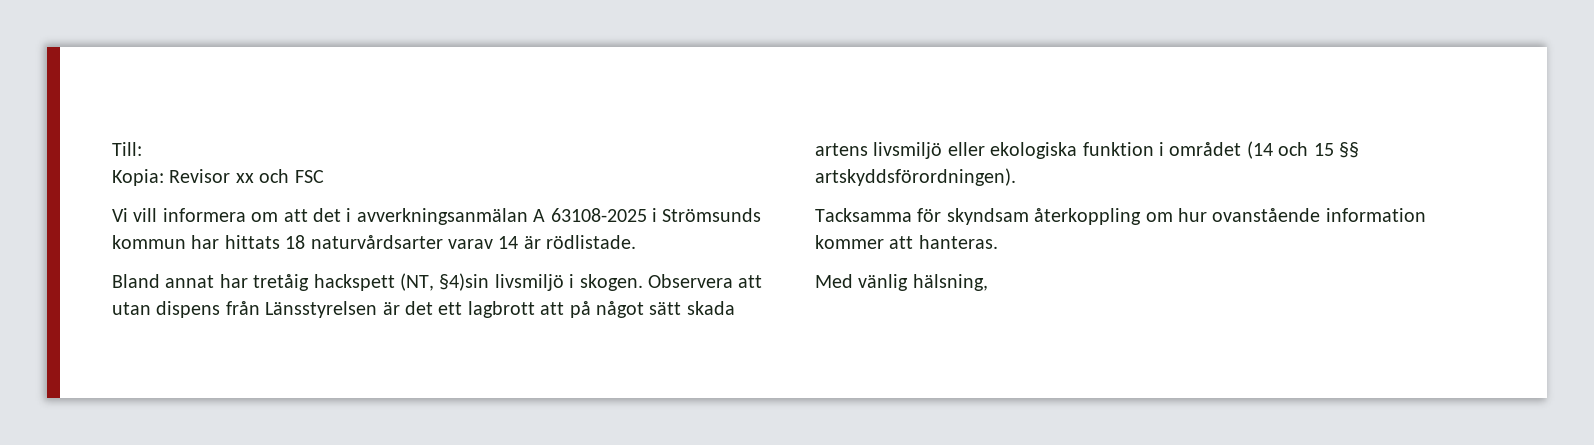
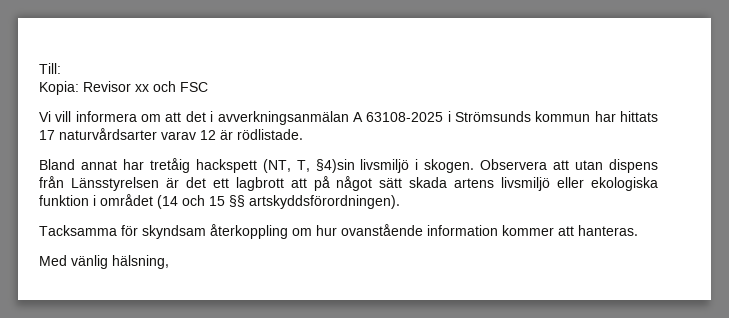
[285,235,306,249] 18 -> [39,130,55,140] 17
[498,236,519,249] 14 -> [200,130,216,140] 12
(434, 282) none -> [296,160,310,172] T,

